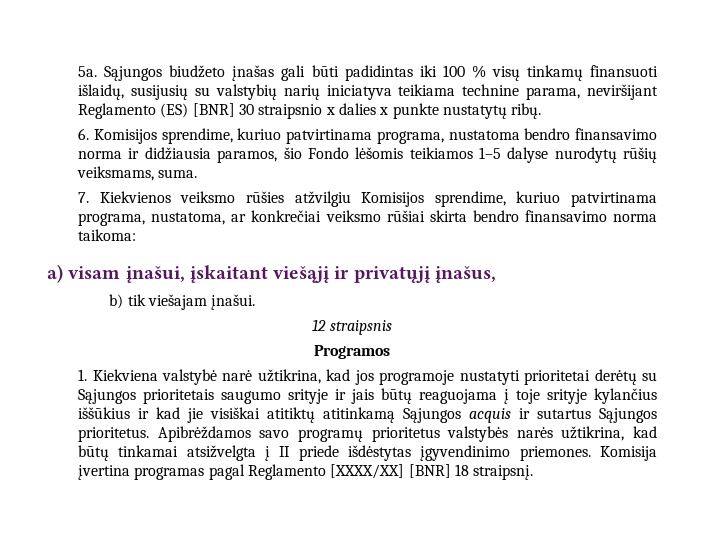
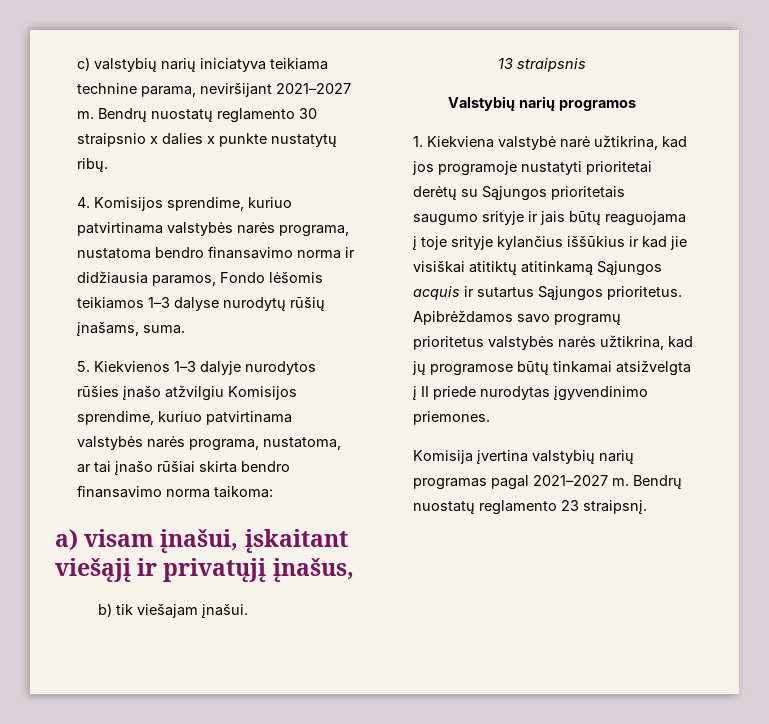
[78,65,659,81] [78,84,210,100] 5a. Sąjungos biudžeto įnašas gali būti padidintas iki 100 % visų tinkamų finansuoti išlaidų, susijusių su -> [76,57,90,71] c)
[78,103,235,119] Reglamento (ES) [BNR] -> [275,83,351,94] [76,108,295,123] 2021–2027 m. Bendrų nuostatų reglamento
[78,128,373,144] 6. Komisijos sprendime, kuriuo patvirtinama -> [76,197,292,211] [76,222,275,236] 4. Komisijos sprendime, kuriuo patvirtinama valstybės narės
[283,147,302,159] šio -> (216, 280) none
[478,147,501,159] 1–5 -> [147,297,170,308] 1–3
[77,166,155,181] veiksmams, -> [75,322,139,337] įnašams,
[78,191,284,203] 7. Kiekvienos veiksmo rūšies -> [76,361,316,375] [76,386,161,401] 5. Kiekvienos 1–3 dalyje nurodytos rūšies įnašo
(658, 199) none -> [76,436,185,450] valstybės narės
[251,210,381,222] konkrečiai veiksmo -> [93,461,153,476] tai įnašo
[312,319,327,331] 12 -> [498,58,513,69] 13
[314,345,390,359] Programos -> [448,96,636,111] Valstybių narių programos
(658, 432) none -> [411,361,513,376] jų programose
[348,445,412,461] išdėstytas -> [479,386,550,400] nurodytas
(591, 453) none -> (490, 418) //
[134,464,470,480] programas pagal Reglamento [XXXX/XX] [BNR] 18 -> [531,450,634,464] [412,475,682,490] [412,500,579,515] valstybių narių programas pagal 2021–2027 m. Bendrų nuostatų reglamento 23

